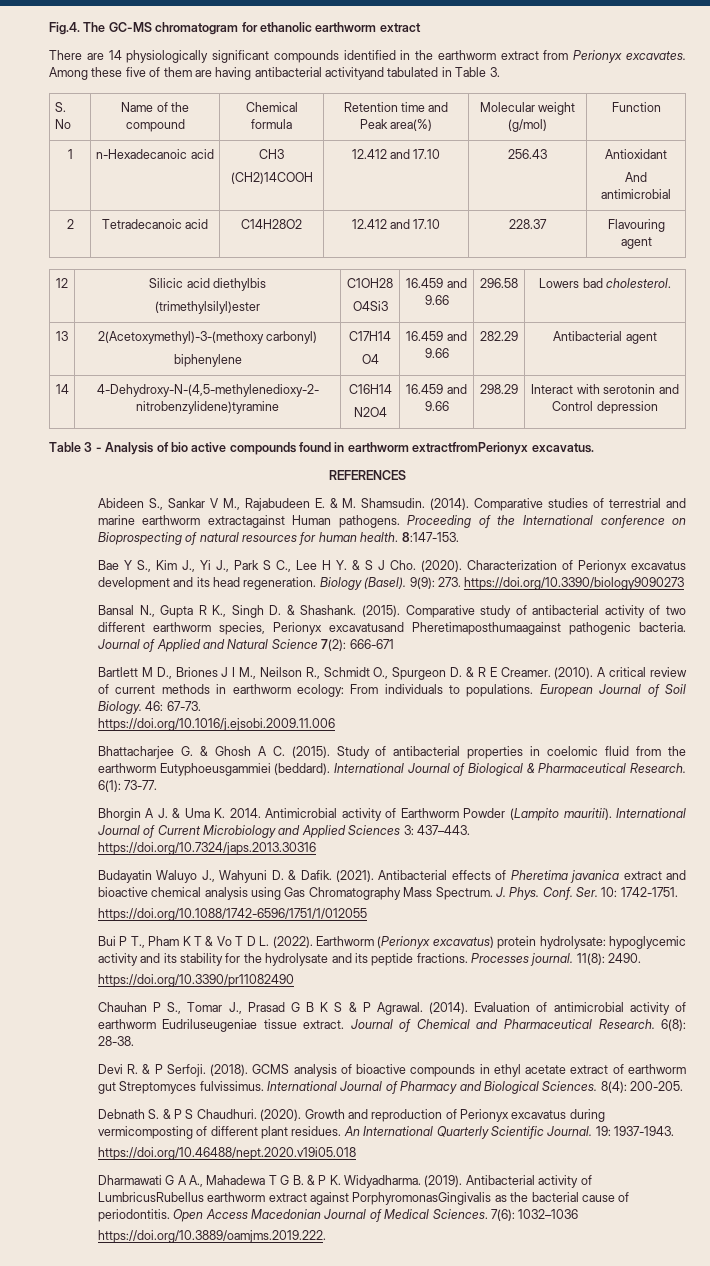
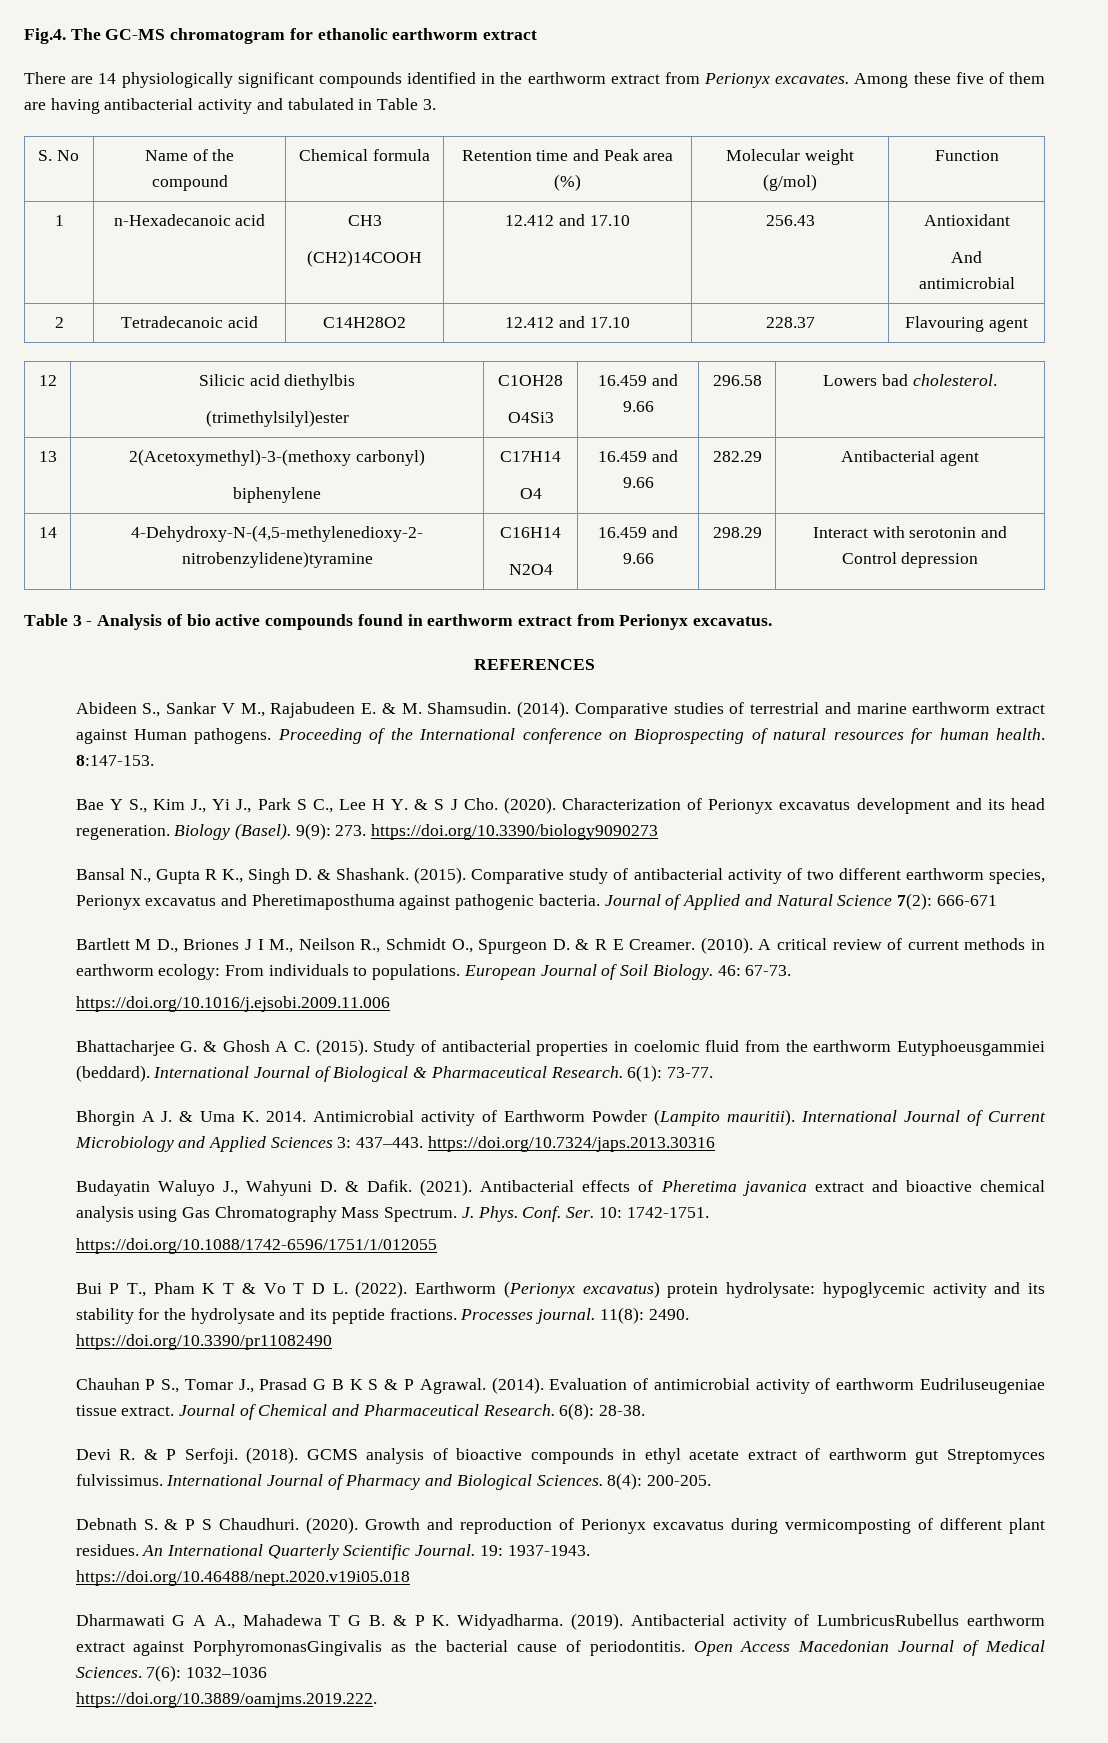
[325,67,384,80] activityand -> [198,98,283,114] activity and
[390,119,433,131] area(%) -> [643,153,674,161] [554,174,581,191] area (%)
[412,442,529,455] extractfromPerionyx -> [517,614,689,630] extract from Perionyx
[207,515,285,528] extractagainst -> [995,704,1045,714] [75,729,127,744] extract against
[328,622,561,635] excavatusand Pheretimaposthumaagainst -> [145,894,451,910] excavatus and Pheretimaposthuma against

